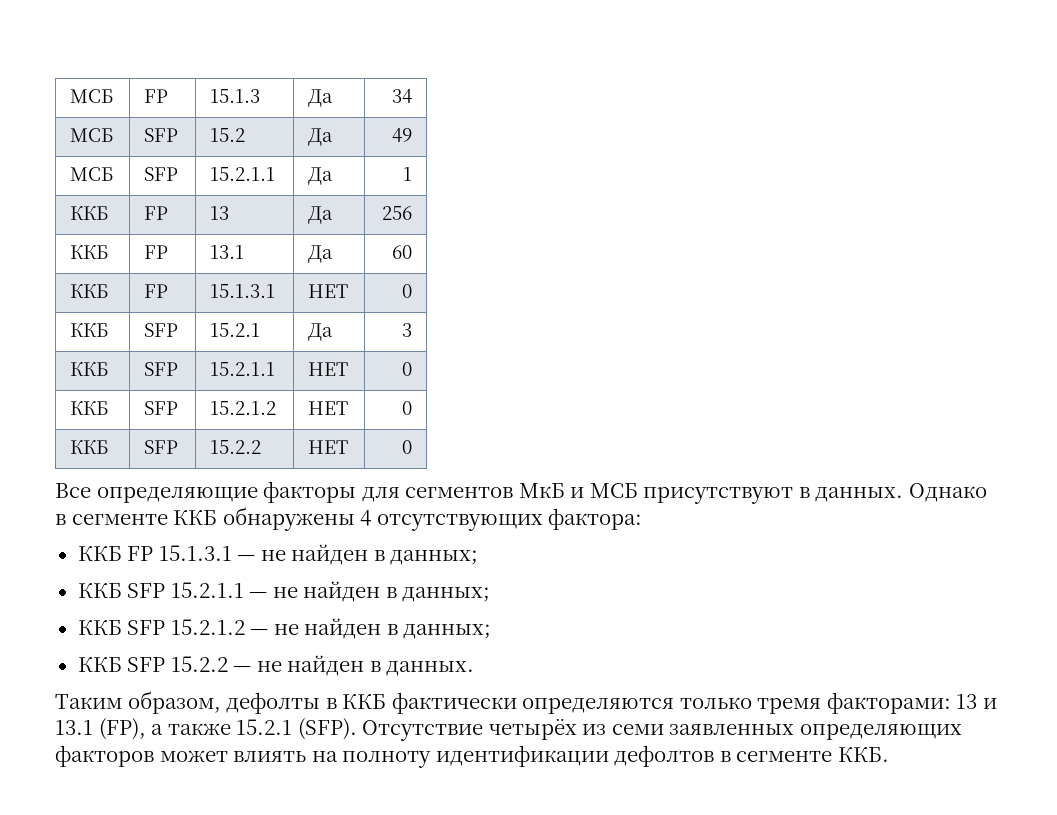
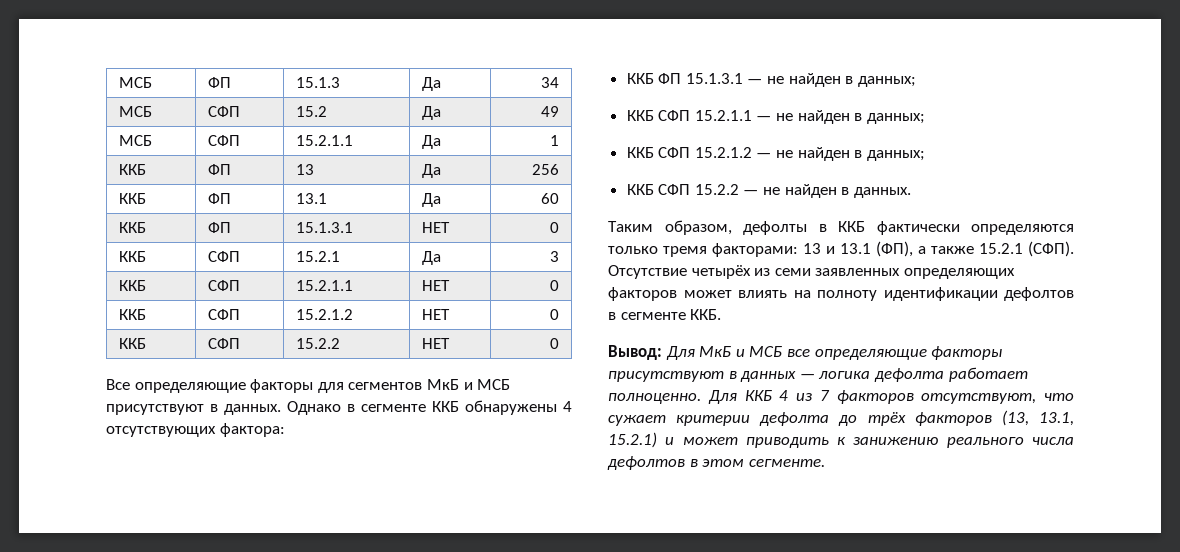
[70,89,114,103] [144,89,169,103] МСБ | FP -> [118,77,152,88] [207,77,231,88] МСБ | ФП
[144,128,179,142] SFP -> [207,106,240,117] СФП
[144,167,179,181] SFP -> [207,135,240,146] СФП
[144,206,169,220] FP -> [207,164,231,175] ФП
[144,245,169,259] FP -> [207,193,231,204] ФП
[144,284,169,298] FP -> [207,222,231,233] ФП
[144,323,179,337] SFP -> [207,251,240,262] СФП
[144,362,179,376] SFP -> [207,280,240,291] СФП
[144,401,179,415] SFP -> [207,309,240,320] СФП
[144,440,179,454] SFP -> [207,338,240,349] СФП
[127,546,154,561] FP -> [658,73,682,84] ФП
[127,583,166,598] SFP -> [658,110,691,121] СФП
[127,620,166,635] SFP -> [658,147,691,158] СФП
[127,657,166,672] SFP -> [658,184,691,195] СФП
[98,718,146,740] (FP), -> [876,241,913,257] (ФП),
[297,718,357,740] (SFP). -> [1028,241,1074,257] (СФП).
(889, 754) none -> [608,345,1003,360] [608,367,1028,382] [608,390,1074,404] [608,410,1074,426] [608,432,1074,448] [607,456,825,470] // Вывод: Для МкБ и МСБ все определяющие факторы присутствуют в данных — логика дефолта работает полноценно. Для ККБ 4 из 7 факторов отсутствуют, что сужает критерии дефолта до трёх факторов (13, 13.1, 15.2.1) и может приводить к занижению реального числа дефолтов в этом сегменте.

